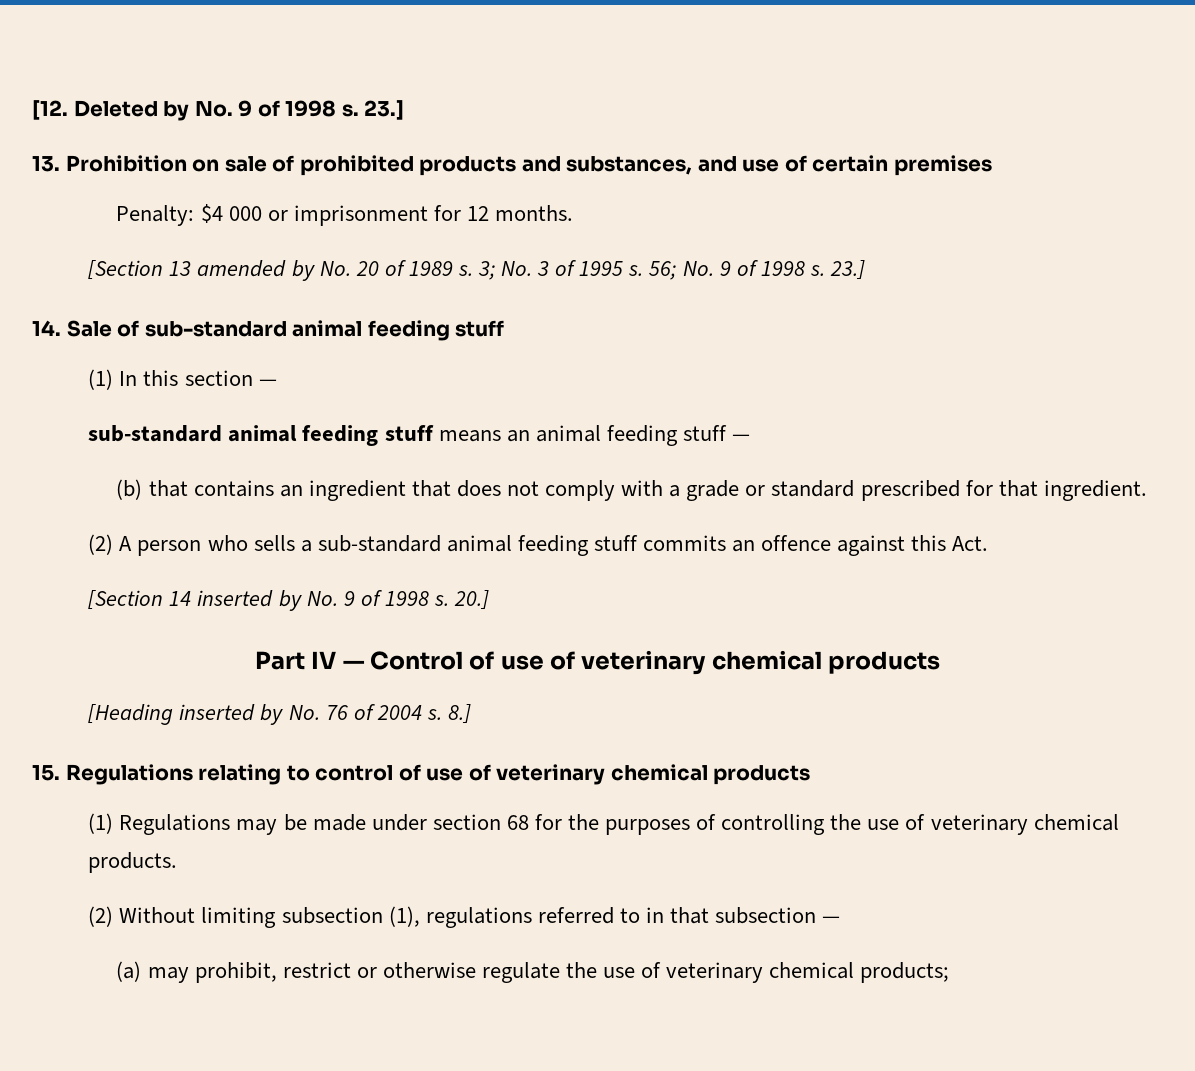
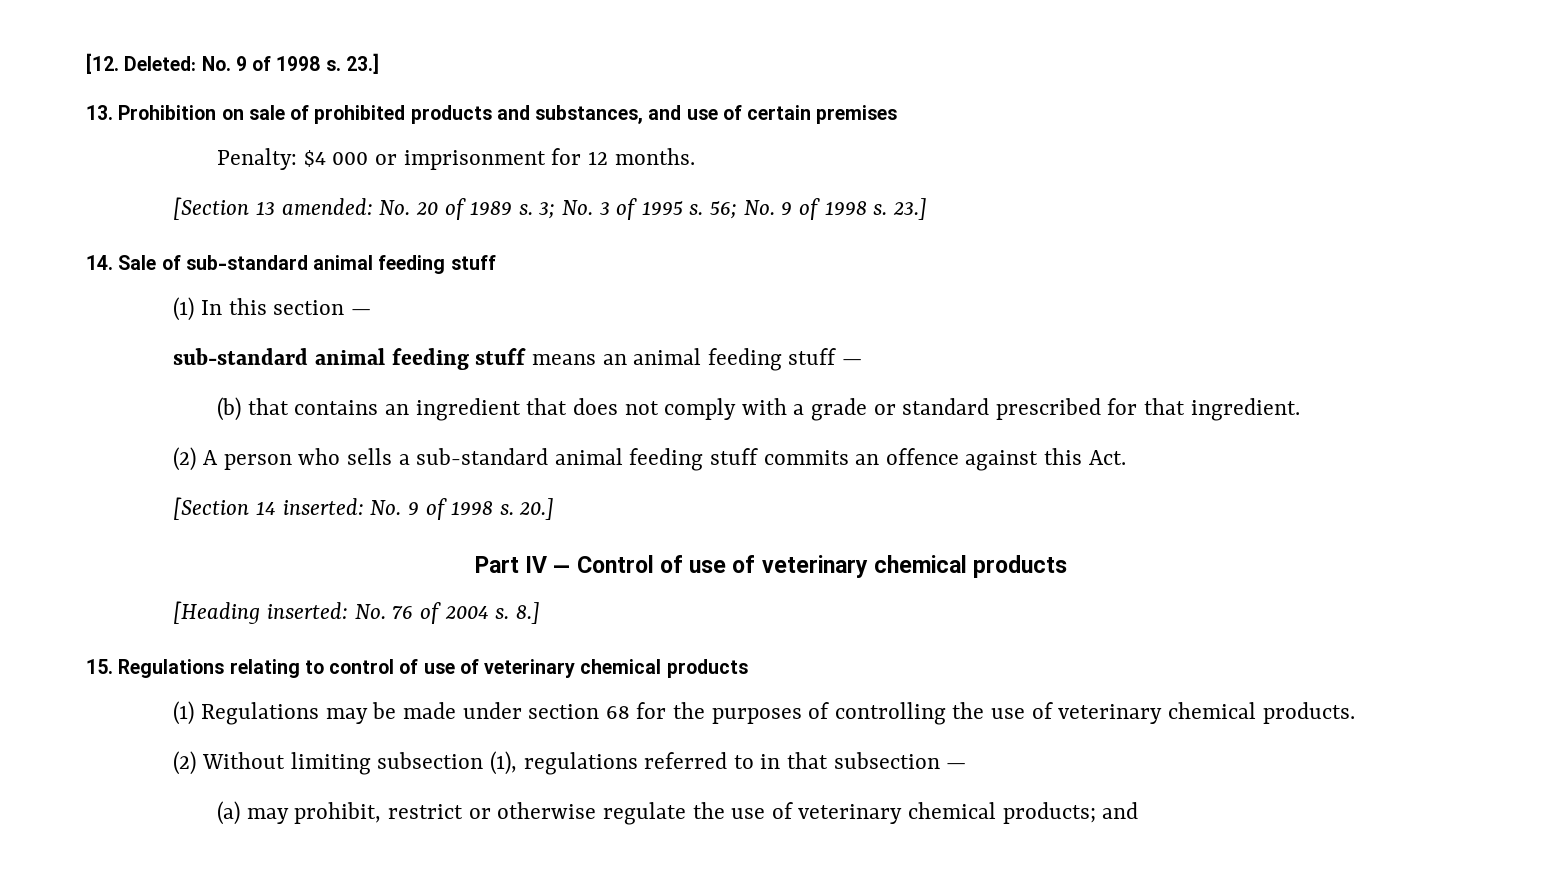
[73,100,190,121] Deleted by -> [124,56,197,71] Deleted:
[197,260,315,281] amended by -> [281,198,373,215] amended:
[197,590,302,611] inserted by -> [282,498,364,515] inserted:
[179,704,284,725] inserted by -> [267,602,349,619] inserted:
(950, 972) none -> [1102,802,1139,819] and

